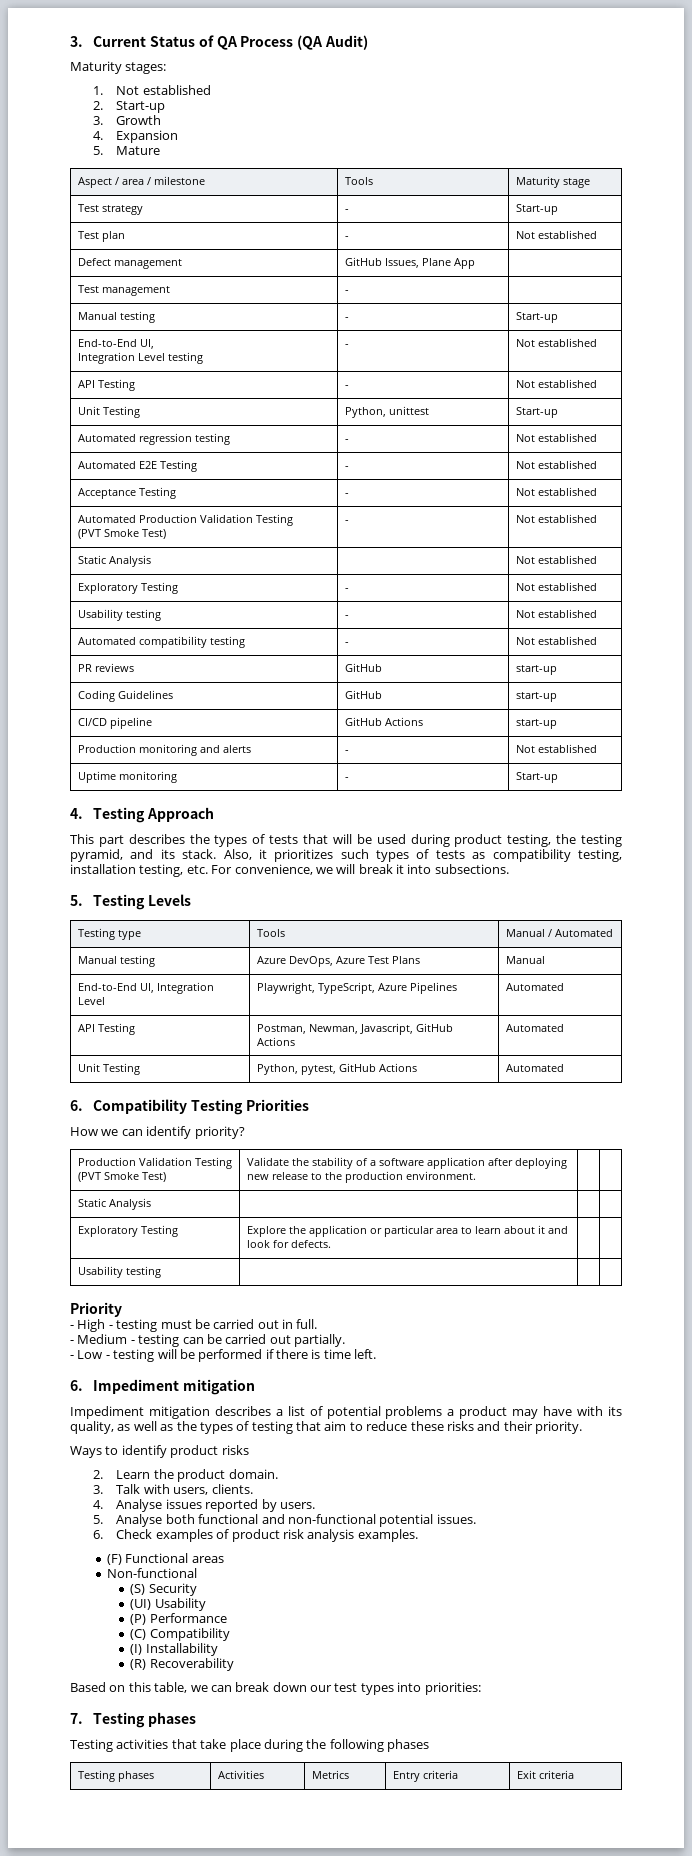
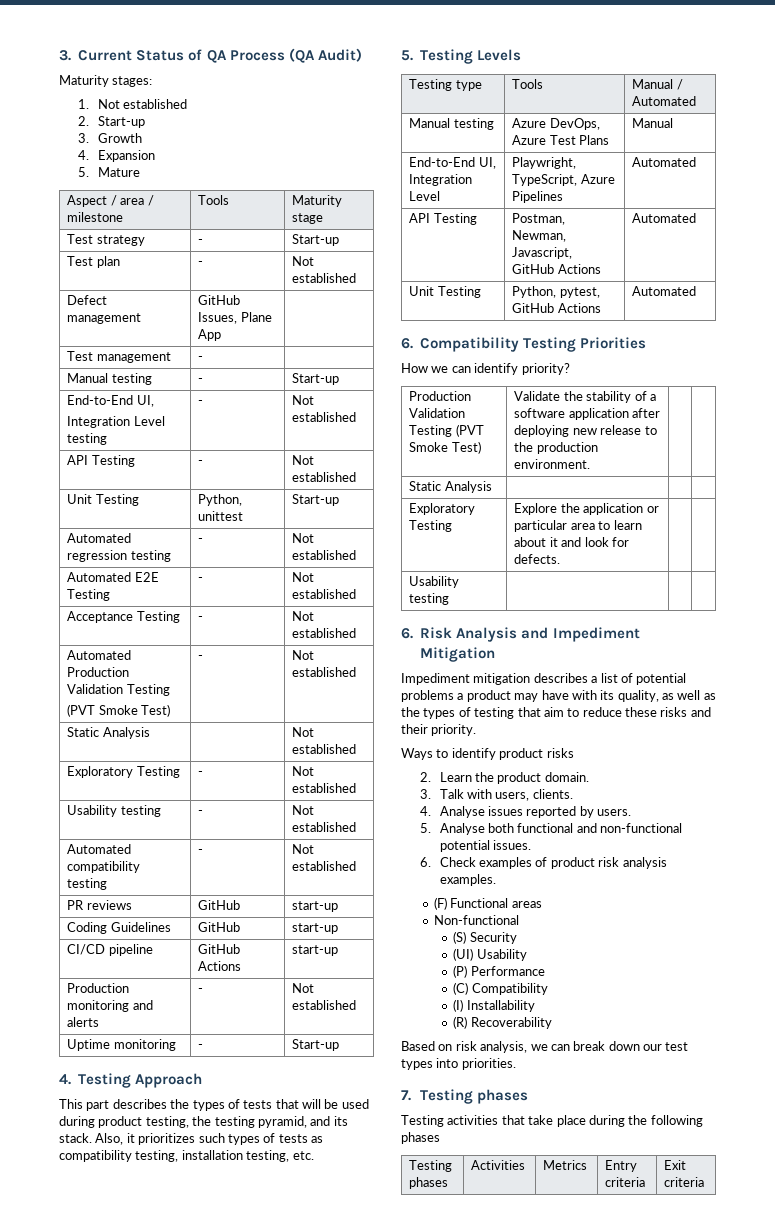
[211,864,509,875] For convenience, we will break it into subsections. -> (314, 1155) none
[70,1302,122,1317] [70,1319,318,1332] [70,1334,345,1347] [70,1349,377,1362] [70,1379,256,1395] Priority // - High - testing must be carried out in full. // - Medium - testing can be carried out partially. // - Low - testing will be performed if there is time left. // 6. Impediment mitigation -> [401,627,640,642] [420,647,496,662] 6. Risk Analysis and Impediment Mitigation
[128,1682,188,1693] this table, -> [455,1041,528,1053] risk analysis,
[424,1682,481,1695] priorities: -> [461,1058,516,1070] priorities.

